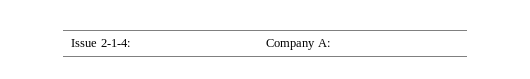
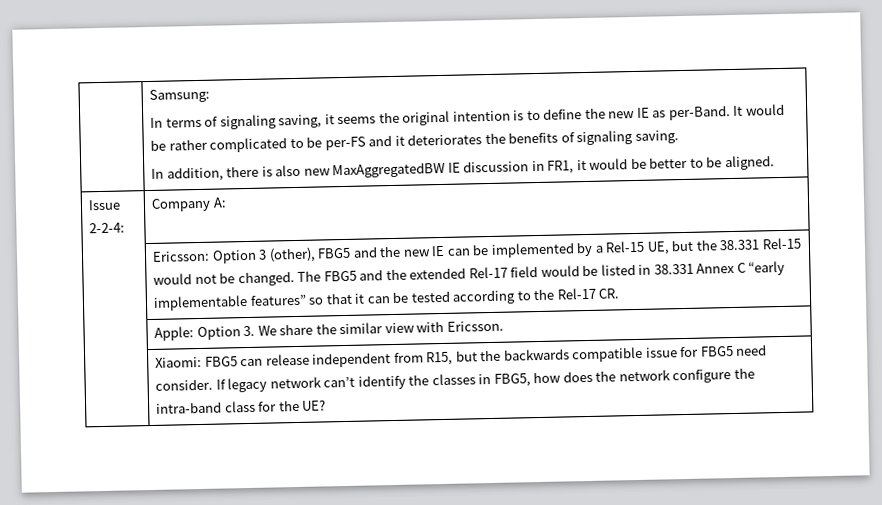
[71,39,130,47] [266,39,330,50] Issue 2-1-4: | Company A: -> [149,88,211,103] [150,103,785,130] [150,130,679,153] [151,155,775,182] [88,199,122,211] [89,222,126,234] [151,197,227,212] [152,237,801,264] [153,260,786,287] [153,287,620,311] [154,320,504,341] [155,344,768,368] [155,367,755,393] [156,399,327,414] | Samsung: // In terms of signaling saving, it seems the original intention is to define the new IE as per-Band. It would be rather complicated to be per-FS and it deteriorates the benefits of signaling saving. // In addition, there is also new MaxAggregatedBW IE discussion in FR1, it would be better to be aligned. // Issue 2-2-4: | Company A: // | Ericsson: Option 3 (other), FBG5 and the new IE can be implemented by a Rel-15 UE, but the 38.331 Rel-15 would not be changed. The FBG5 and the extended Rel-17 field would be listed in 38.331 Annex C “early implementable features” so that it can be tested according to the Rel-17 CR. // | Apple: Option 3. We share the similar view with Ericsson. // | Xiaomi: FBG5 can release independent from R15, but the backwards compatible issue for FBG5 need consider. If legacy network can’t identify the classes in FBG5, how does the network configure the intra-band class for the UE?

